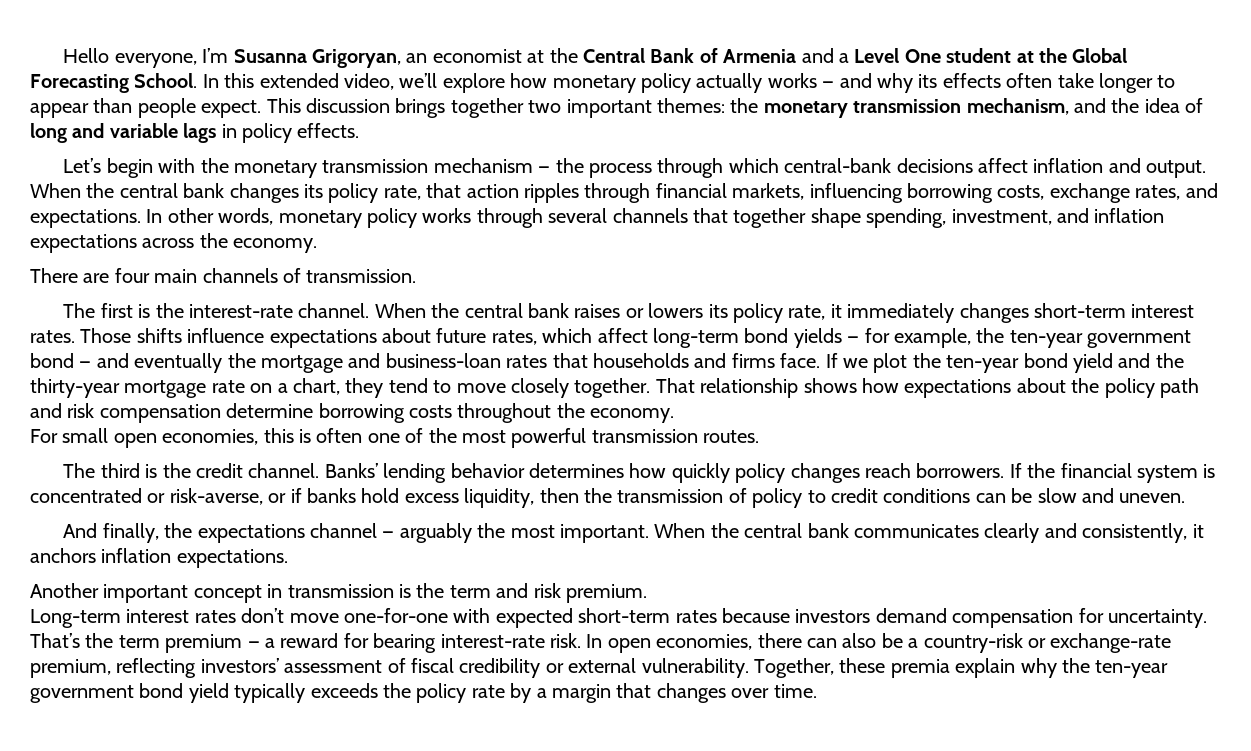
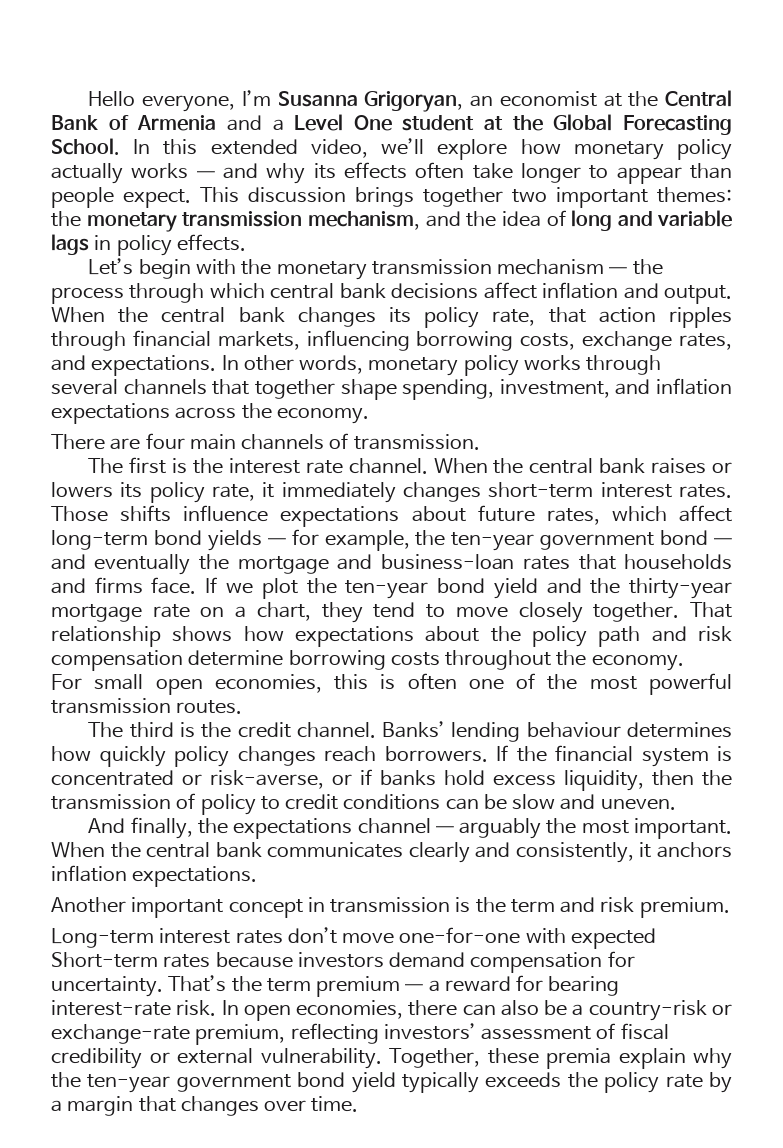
[784,158,892,173] central-bank -> [270,283,386,299] central bank
[188,304,293,318] interest-rate -> [228,458,343,474] interest rate
[450,463,525,478] behavior -> [526,722,621,738] behaviour
[578,608,671,623] short-term -> [51,952,158,968] Short-term

